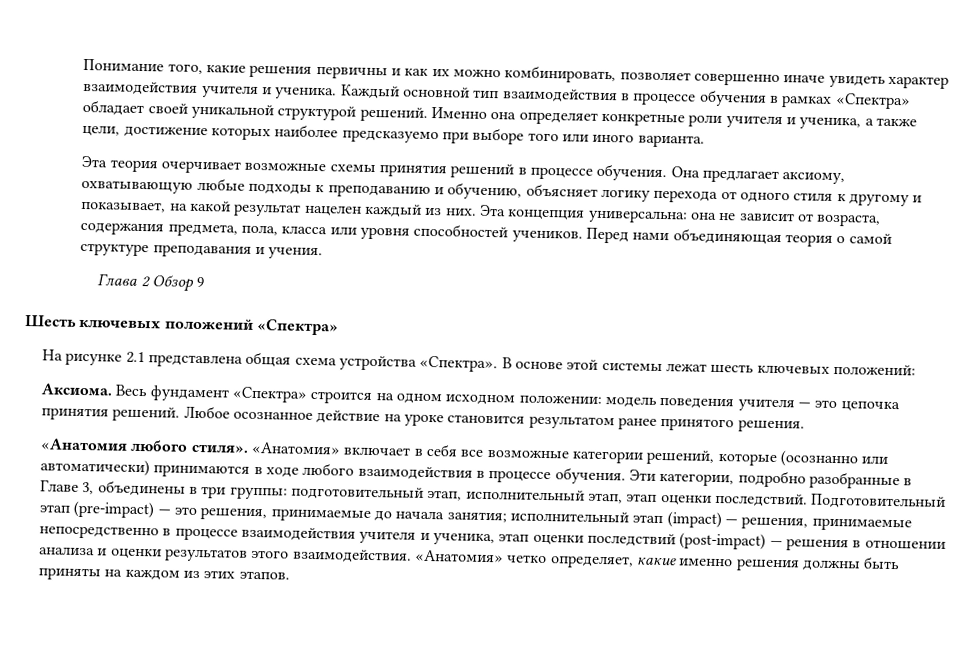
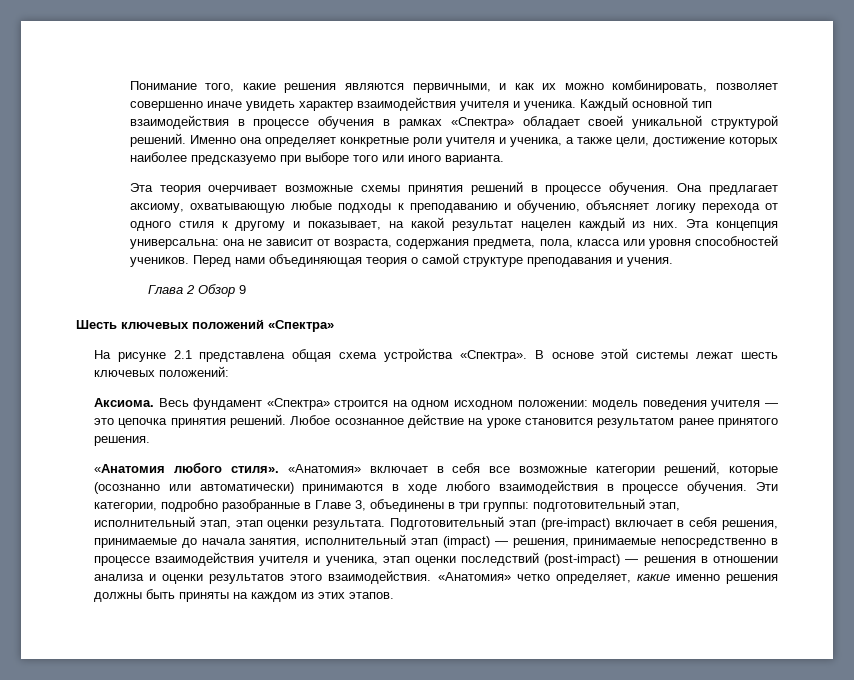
[315,65,388,80] первичны -> [345,83,491,93] являются первичными,
[714,492,808,508] последствий. -> [313,520,386,530] результата.
[157,506,198,516] — это -> [614,517,718,527] включает в себя
[446,511,507,523] занятия; -> [249,538,301,547] занятия,

